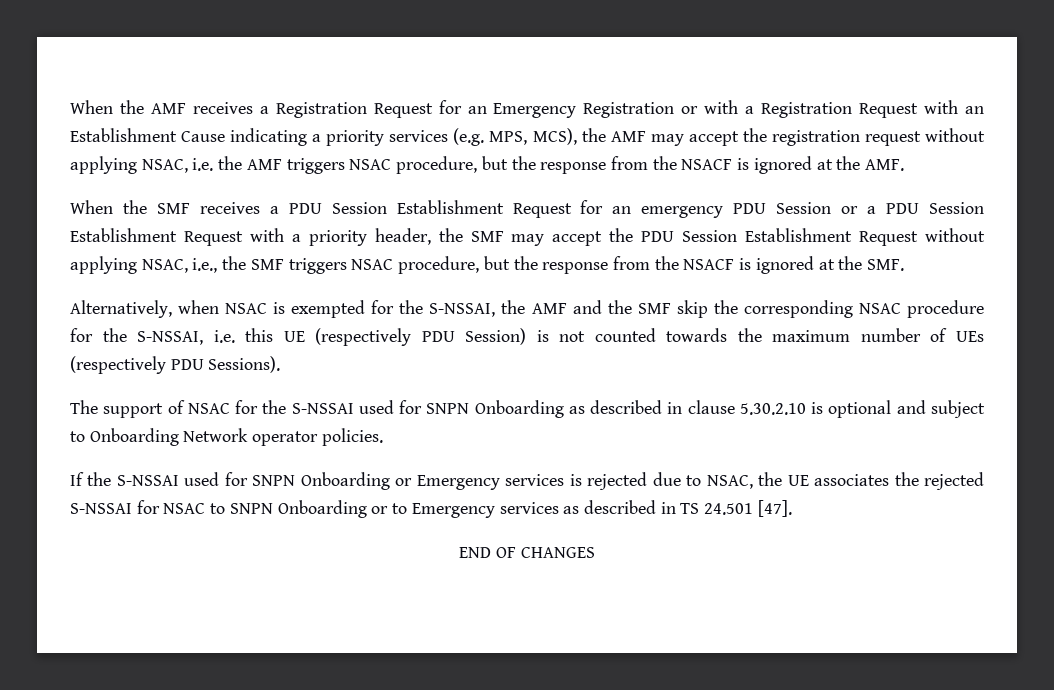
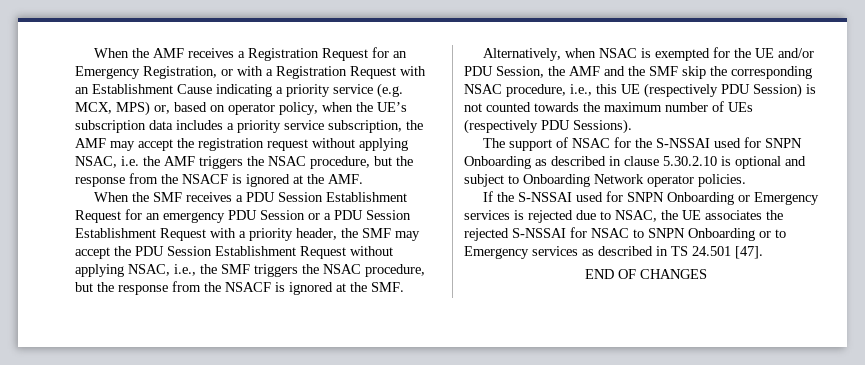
[583,102,675,118] Registration -> [143,66,217,79] Registration,
[389,128,577,146] services (e.g. MPS, MCS), -> [333,83,403,98] [75,101,407,116] [75,120,402,133] service (e.g. MCX, MPS) or, based on operator policy, when the UE’s subscription data includes a priority service subscription,
(345, 166) none -> [247,156,264,166] the
(347, 266) none -> [302,264,319,274] the
[429,303,496,317] S-NSSAI, -> [755,48,815,58] [464,66,544,78] UE and/or PDU Session,
[906,300,984,318] [70,328,235,345] procedure for the S-NSSAI, i.e. -> [506,84,592,97] procedure, i.e.,

